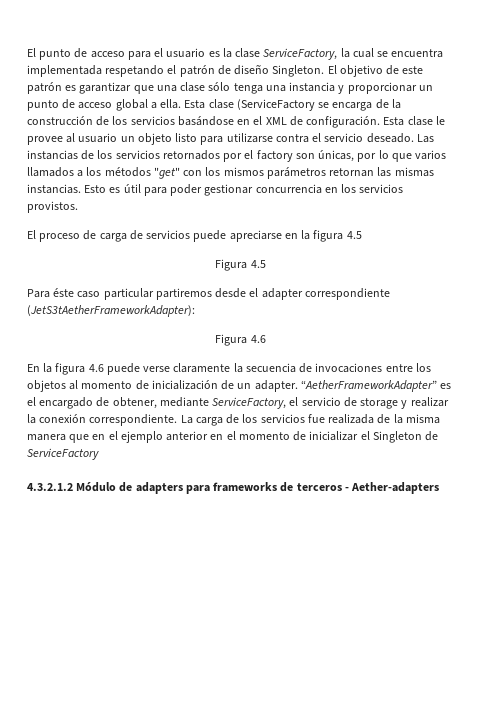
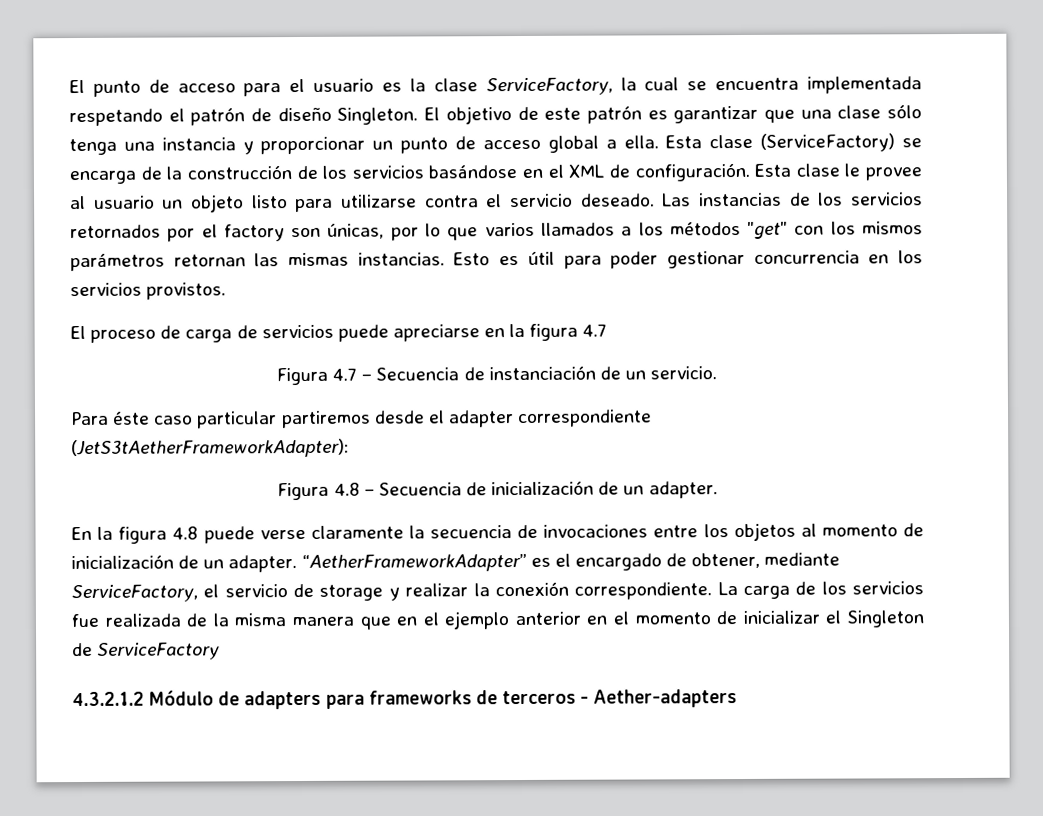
[236,99,315,111] (ServiceFactory -> [760,133,896,152] (ServiceFactory)
[346,231,362,239] [215,259,266,271] 4.5 // Figura 4.5 -> [582,323,608,337] [275,365,718,386] 4.7 // Figura 4.7 – Secuencia de instanciación de un servicio.
[250,335,266,343] 4.6 -> [333,480,718,499] 4.8 – Secuencia de inicialización de un adapter.
[88,364,104,372] 4.6 -> [172,526,199,540] 4.8

